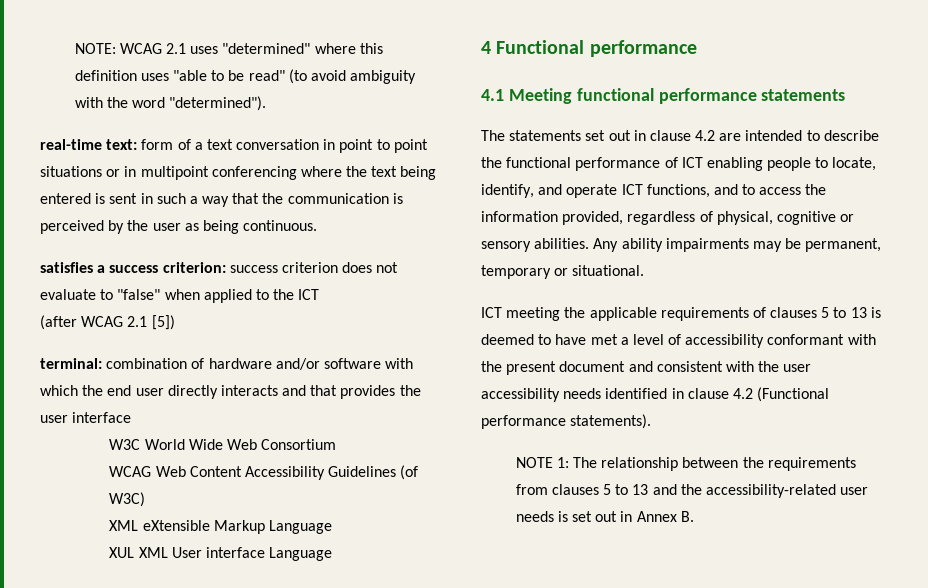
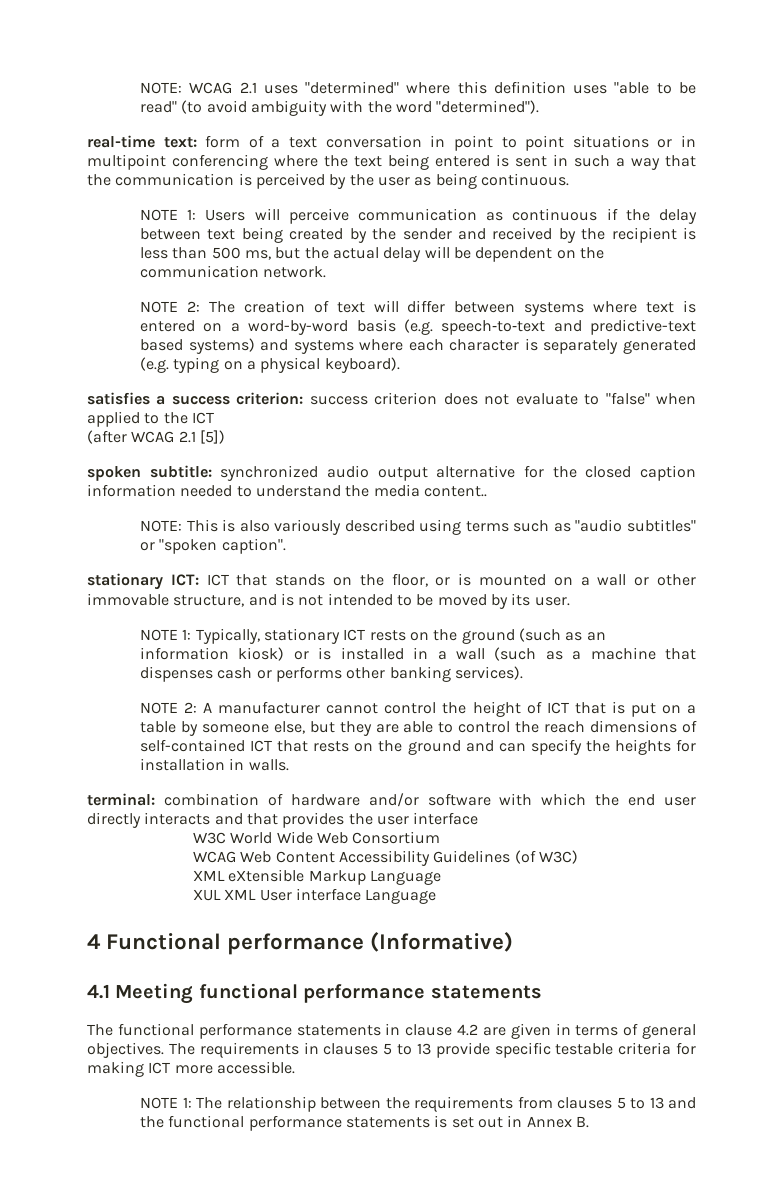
(318, 225) none -> [140,208,697,224] [140,227,696,243] [140,246,604,262] [140,265,327,278] [140,300,696,316] [140,319,696,335] [140,338,696,354] [140,357,400,373] // NOTE 1: Users will perceive communication as continuous if the delay between text being created by the sender and received by the recipient is less than 500 ms, but the actual delay will be dependent on the communication network. // NOTE 2: The creation of text will differ between systems where text is entered on a word-by-word basis (e.g. speech‑to‑text and predictive-text based systems) and systems where each character is separately generated (e.g. typing on a physical keyboard).
(175, 322) none -> [87,465,697,481] [87,484,487,497] [140,519,696,535] [140,538,286,554] [87,573,696,590] [87,593,570,609] [140,628,606,644] [140,647,697,661] [140,666,523,682] [140,701,696,717] [140,720,698,736] [140,739,696,755] [140,758,289,771] // spoken subtitle: synchronized audio output alternative for the closed caption information needed to understand the media content.. // NOTE: This is also variously described using terms such as "audio subtitles" or "spoken caption". // stationary ICT: ICT that stands on the floor, or is mounted on a wall or other immovable structure, and is not intended to be moved by its user. // NOTE 1: Typically, stationary ICT rests on the ground (such as an information kiosk) or is installed in a wall (such as a machine that dispenses cash or performs other banking services). // NOTE 2: A manufacturer cannot control the height of ICT that is put on a table by someone else, but they are able to control the reach dimensions of self-contained ICT that rests on the ground and can specify the heights for installation in walls.
(697, 48) none -> [370,932,514,952] (Informative)
[509,130,631,141] statements set out -> [117,1023,381,1039] functional performance statements
[745,130,879,141] [481,157,877,171] [481,184,827,198] [481,211,855,225] [481,238,882,252] [481,265,645,279] [481,307,881,321] [481,334,876,348] [481,361,812,375] [481,387,830,402] [481,414,652,429] intended to describe the functional performance of ICT enabling people to locate, identify, and operate ICT functions, and to access the information provided, regardless of physical, cognitive or sensory abilities. Any ability impairments may be permanent, temporary or situational. // ICT meeting the applicable requirements of clauses 5 to 13 is deemed to have met a level of accessibility conformant with the present document and consistent with the user accessibility needs identified in clause 4.2 (Functional performance statements). -> [510,1023,696,1039] [87,1042,696,1058] [87,1061,295,1077] given in terms of general objectives. The requirements in clauses 5 to 13 provide specific testable criteria for making ICT more accessible.
[705,484,869,498] [515,511,554,522] accessibility-related user needs -> [168,1115,431,1131] functional performance statements

